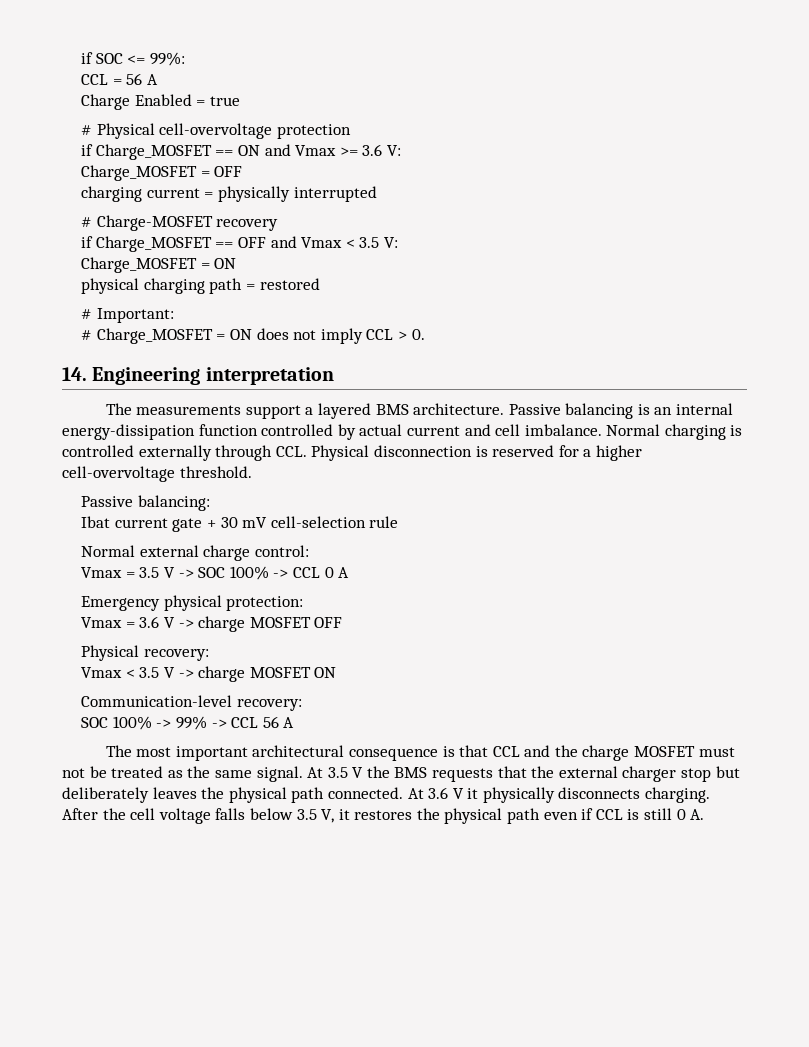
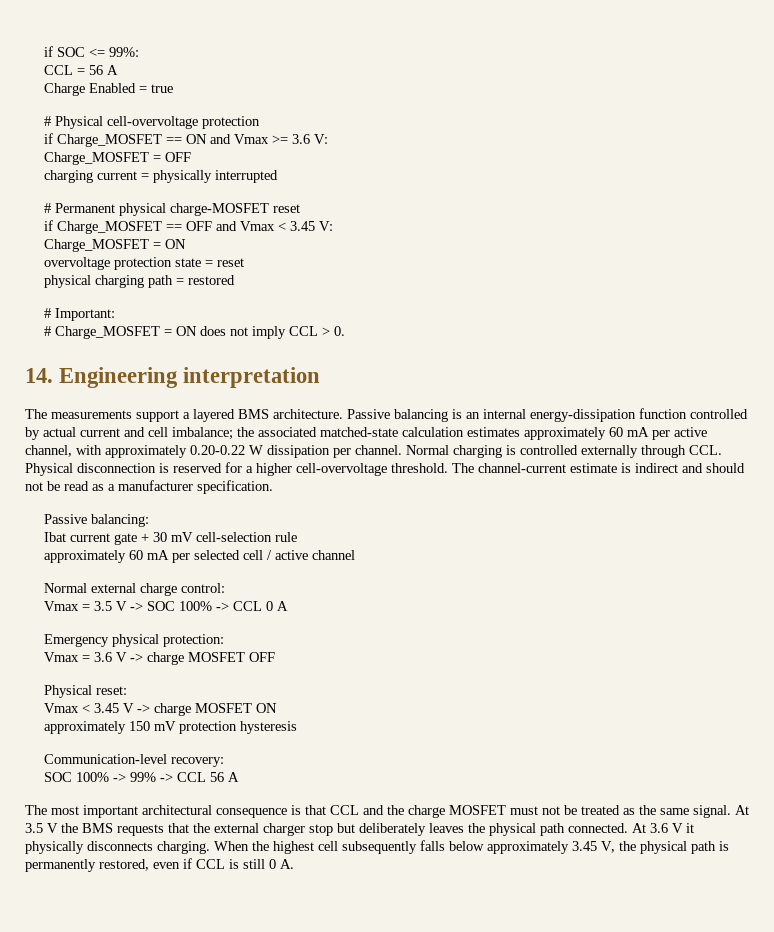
[96,215,279,231] Charge-MOSFET recovery -> [54,203,300,216] Permanent physical charge-MOSFET reset
[359,237,380,248] 3.5 -> [289,221,315,231] 3.45
(237, 263) none -> [43,257,244,270] // overvoltage protection state = reset
[524,424,602,436] imbalance. -> [172,427,707,440] [25,445,402,458] imbalance; the associated matched-state calculation estimates approximately 60 mA per active channel, with approximately 0.20-0.22 W dissipation per channel.
(252, 472) none -> [452,463,745,473] [25,480,273,494] The channel-current estimate is indirect and should not be read as a manufacturer specification.
(399, 522) none -> [43,550,355,563] // approximately 60 mA per selected cell / active channel
[143,649,209,661] [81,667,160,678] recovery: // Vmax < 3.5 -> [95,686,127,695] [43,703,119,713] reset: // Vmax < 3.45
(337, 672) none -> [43,721,297,734] // approximately 150 mV protection hysteresis
[62,808,541,824] After the cell voltage falls below 3.5 V, it restores the physical path -> [214,840,729,854] [25,859,149,872] When the highest cell subsequently falls below approximately 3.45 V, the physical path is permanently restored,

